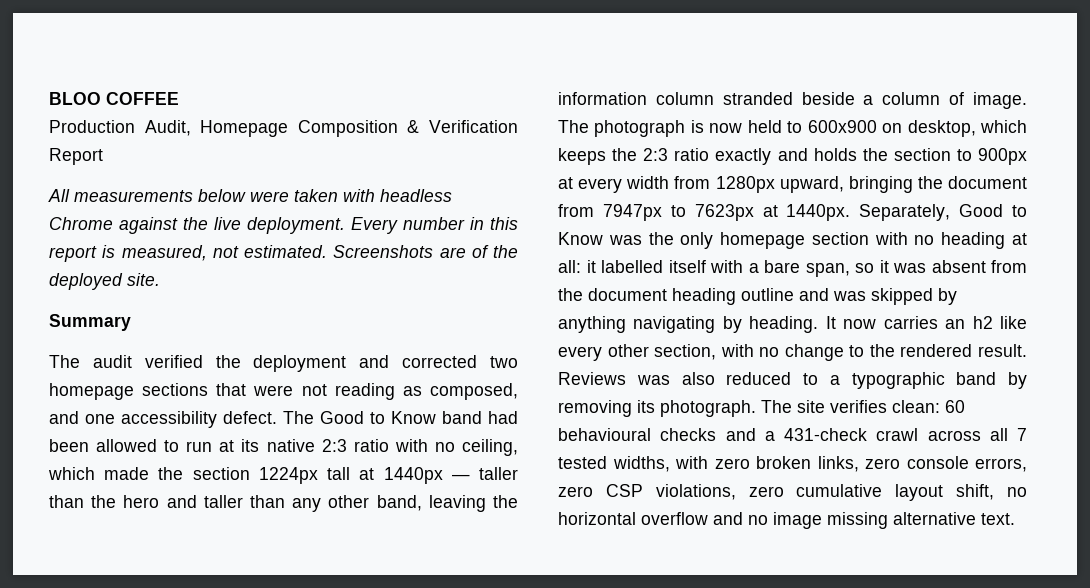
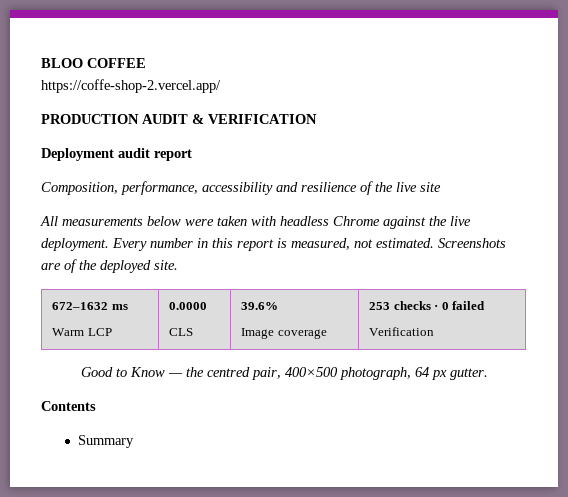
[49,120,518,137] [49,148,103,165] Production Audit, Homepage Composition & Verification Report -> [41,79,221,93] [41,114,317,124] [41,148,192,161] [41,181,441,195] https://coffe-shop-2.vercel.app/ // PRODUCTION AUDIT & VERIFICATION // Deployment audit report // Composition, performance, accessibility and resilience of the live site
[49,314,131,331] [49,355,518,372] [49,383,518,400] [49,411,518,428] [49,439,518,456] [48,467,518,484] [49,495,518,512] [558,92,1027,109] [558,120,1027,137] [558,148,1027,165] [558,176,1027,193] [558,204,1027,221] [558,232,1027,249] [558,260,1027,277] [558,288,957,305] [558,316,1027,333] [558,344,1027,361] [558,372,1027,389] [558,400,965,417] [558,428,1027,441] [558,456,1027,472] [558,484,1027,501] [558,512,1015,529] // Summary // The audit verified the deployment and corrected two homepage sections that were not reading as composed, and one accessibility defect. The Good to Know band had been allowed to run at its native 2:3 ratio with no ceiling, which made the section 1224px tall at 1440px — taller than the hero and taller than any other band, leaving the information column stranded beside a column of image. The photograph is now held to 600x900 on desktop, which keeps the 2:3 ratio exactly and holds the section to 900px at every width from 1280px upward, bringing the document from 7947px to 7623px at 1440px. Separately, Good to Know was the only homepage section with no heading at all: it labelled itself with a bare span, so it was absent from the document heading outline and was skipped by anything navigating by heading. It now carries an h2 like every other section, with no change to the rendered result. Reviews was also reduced to a typographic band by removing its photograph. The site verifies clean: 60 behavioural checks and a 431-check crawl across all 7 tested widths, with zero broken links, zero console errors, zero CSP violations, zero cumulative layout shift, no horizontal overflow and no image missing alternative text. -> [52,302,128,310] [52,328,112,336] [169,302,208,310] [169,328,194,336] [241,302,279,310] [241,328,327,339] [369,301,486,310] [369,327,435,336] [80,367,488,380] [41,401,96,411] [77,435,134,448] // 672–1632 ms // Warm LCP | 0.0000 // CLS | 39.6% // Image coverage | 253 checks · 0 failed // Verification // Good to Know — the centred pair, 400×500 photograph, 64 px gutter. // Contents // Summary

